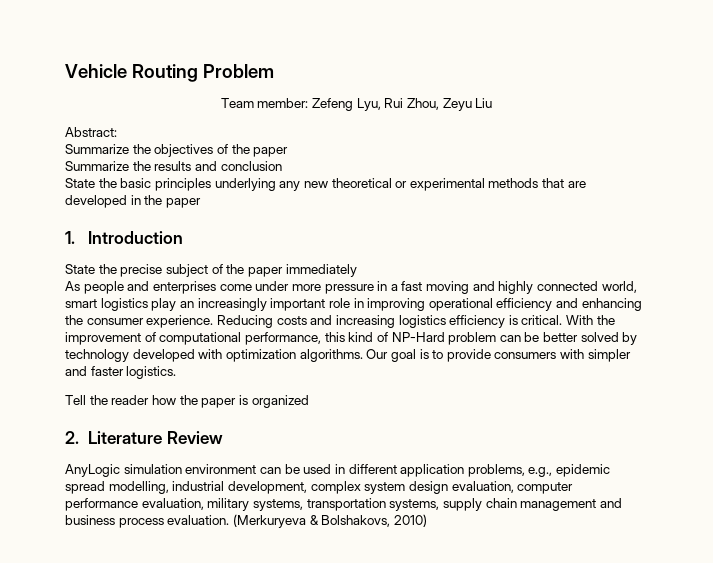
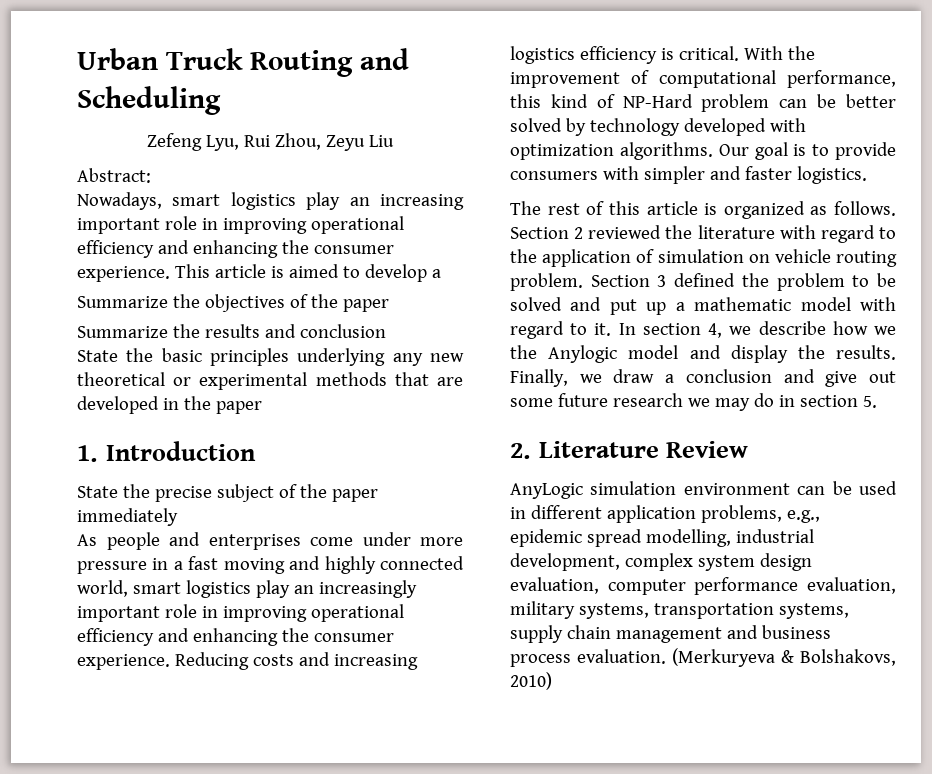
[65,64,274,82] [220,98,309,108] Vehicle Routing Problem // Team member: -> [77,48,409,77] [77,86,221,115] Urban Truck Routing and Scheduling //
(117, 132) none -> [77,192,464,210] [77,216,404,234] [77,240,394,258] [77,264,441,282] // Nowadays, smart logistics play an increasing important role in improving operational efficiency and enhancing the consumer experience. This article is aimed to develop a
[65,395,309,408] Tell the reader how the paper is organized -> [510,201,896,219] [510,225,896,243] [510,249,897,267] [510,273,896,291] [510,297,897,315] [510,321,896,339] [510,345,896,363] [510,369,896,387] [510,393,877,411] The rest of this article is organized as follows. Section 2 reviewed the literature with regard to the application of simulation on vehicle routing problem. Section 3 defined the problem to be solved and put up a mathematic model with regard to it. In section 4, we describe how we the Anylogic model and display the results. Finally, we draw a conclusion and give out some future research we may do in section 5.

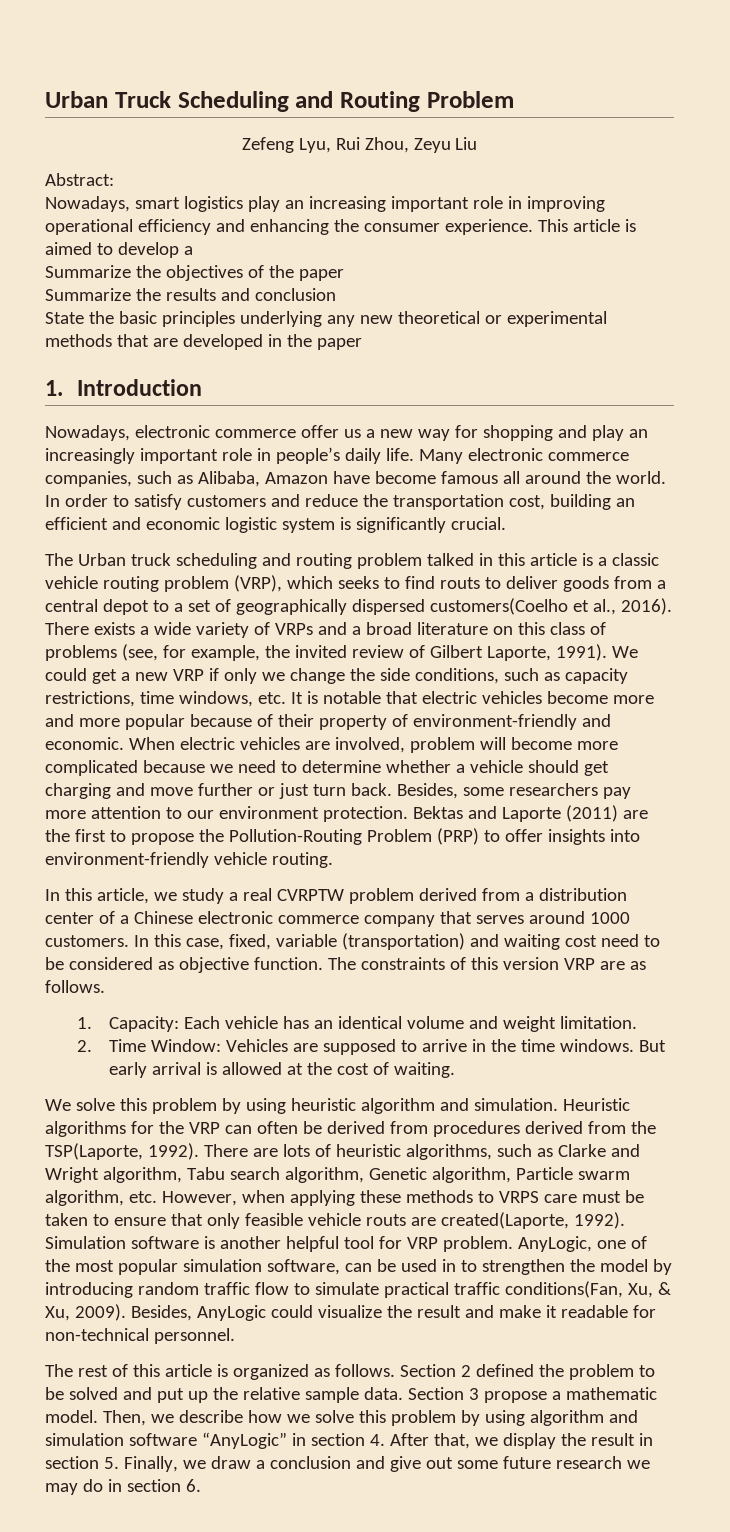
[250,48,409,77] [77,86,221,115] Routing and Scheduling -> [177,91,514,112] Scheduling and Routing Problem
[77,484,378,502] [77,508,178,526] [77,532,463,550] [77,556,464,574] [77,580,251,598] State the precise subject of the paper immediately // As people and enterprises come under more pressure in a fast moving and highly connected world, smart logistics -> [45,425,587,441] Nowadays, electronic commerce offer us a new way for shopping and
[222,604,404,622] [77,628,394,646] [77,652,418,670] [510,46,815,64] [510,70,896,88] [510,94,896,112] [510,118,806,136] [510,142,896,160] [510,166,867,184] improving operational efficiency and enhancing the consumer experience. Reducing costs and increasing logistics efficiency is critical. With the improvement of computational performance, this kind of NP-Hard problem can be better solved by technology developed with optimization algorithms. Our goal is to provide consumers with simpler and faster logistics. -> [275,447,629,464] [45,471,666,487] [45,494,635,510] [45,517,506,533] [45,553,659,569] [45,575,666,592] [45,598,672,615] [45,622,606,638] [45,644,638,661] [45,668,628,684] [45,691,654,707] [45,714,611,730] [45,737,618,753] [45,760,609,776] [45,783,631,799] [45,805,648,822] [45,828,640,845] [45,852,333,868] [45,888,627,904] [45,911,630,927] [45,933,660,950] [45,957,646,973] [45,980,105,993] [77,1016,638,1032] [77,1039,667,1055] [109,1062,456,1078] [45,1098,630,1114] [45,1121,656,1137] [45,1143,640,1160] [45,1167,630,1183] [45,1190,644,1206] [45,1212,625,1229] [45,1236,647,1252] [45,1259,672,1275] [45,1281,671,1298] [45,1304,656,1321] [45,1328,235,1344] people’s daily life. Many electronic commerce companies, such as Alibaba, Amazon have become famous all around the world. In order to satisfy customers and reduce the transportation cost, building an efficient and economic logistic system is significantly crucial. // The Urban truck scheduling and routing problem talked in this article is a classic vehicle routing problem (VRP), which seeks to find routs to deliver goods from a central depot to a set of geographically dispersed customers(Coelho et al., 2016). There exists a wide variety of VRPs and a broad literature on this class of problems (see, for example, the invited review of Gilbert Laporte, 1991). We could get a new VRP if only we change the side conditions, such as capacity restrictions, time windows, etc. It is notable that electric vehicles become more and more popular because of their property of environment-friendly and economic. When electric vehicles are involved, problem will become more complicated because we need to determine whether a vehicle should get charging and move further or just turn back. Besides, some researchers pay more attention to our environment protection. Bektas and Laporte (2011) are the first to propose the Pollution-Routing Problem (PRP) to offer insights into environment-friendly vehicle routing. // In this article, we study a real CVRPTW problem derived from a distribution center of a Chinese electronic commerce company that serves around 1000 customers. In this case, fixed, variable (transportation) and waiting cost need to be considered as objective function. The constraints of this version VRP are as follows. // 1. Capacity: Each vehicle has an identical volume and weight limitation. // 2. Time Window: Vehicles are supposed to arrive in the time windows. But early arrival is allowed at the cost of waiting. // We solve this problem by using heuristic algorithm and simulation. Heuristic algorithms for the VRP can often be derived from procedures derived from the TSP(Laporte, 1992). There are lots of heuristic algorithms, such as Clarke and Wright algorithm, Tabu search algorithm, Genetic algorithm, Particle swarm algorithm, etc. However, when applying these methods to VRPS care must be taken to ensure that only feasible vehicle routs are created(Laporte, 1992). Simulation software is another helpful tool for VRP problem. AnyLogic, one of the most popular simulation software, can be used in to strengthen the model by introducing random traffic flow to simulate practical traffic conditions(Fan, Xu, & Xu, 2009). Besides, AnyLogic could visualize the result and make it readable for non-technical personnel.
[588,225,896,243] [510,249,897,267] [510,273,667,291] reviewed the literature with regard to the application of simulation on vehicle routing problem. Section 3 -> (471, 1371) none
[675,297,897,311] [510,321,896,339] [510,345,896,363] a mathematic model with regard to it. In section 4, we describe how we the Anylogic model and display the results. -> [212,1387,657,1403] [45,1410,638,1426] [45,1432,653,1449] [45,1456,119,1469] the relative sample data. Section 3 propose a mathematic model. Then, we describe how we solve this problem by using algorithm and simulation software “AnyLogic” in section 4. After that, we display the result in section 5.
[862,396,877,408] [510,441,749,459] [510,481,897,499] [510,505,820,523] [510,529,814,547] [510,553,812,571] [510,577,896,595] [510,601,849,619] [510,625,831,643] [510,648,896,667] [510,672,552,690] 5. // 2. Literature Review // AnyLogic simulation environment can be used in different application problems, e.g., epidemic spread modelling, industrial development, complex system design evaluation, computer performance evaluation, military systems, transportation systems, supply chain management and business process evaluation. (Merkuryeva & Bolshakovs, 2010) -> [185,1479,201,1492] 6.

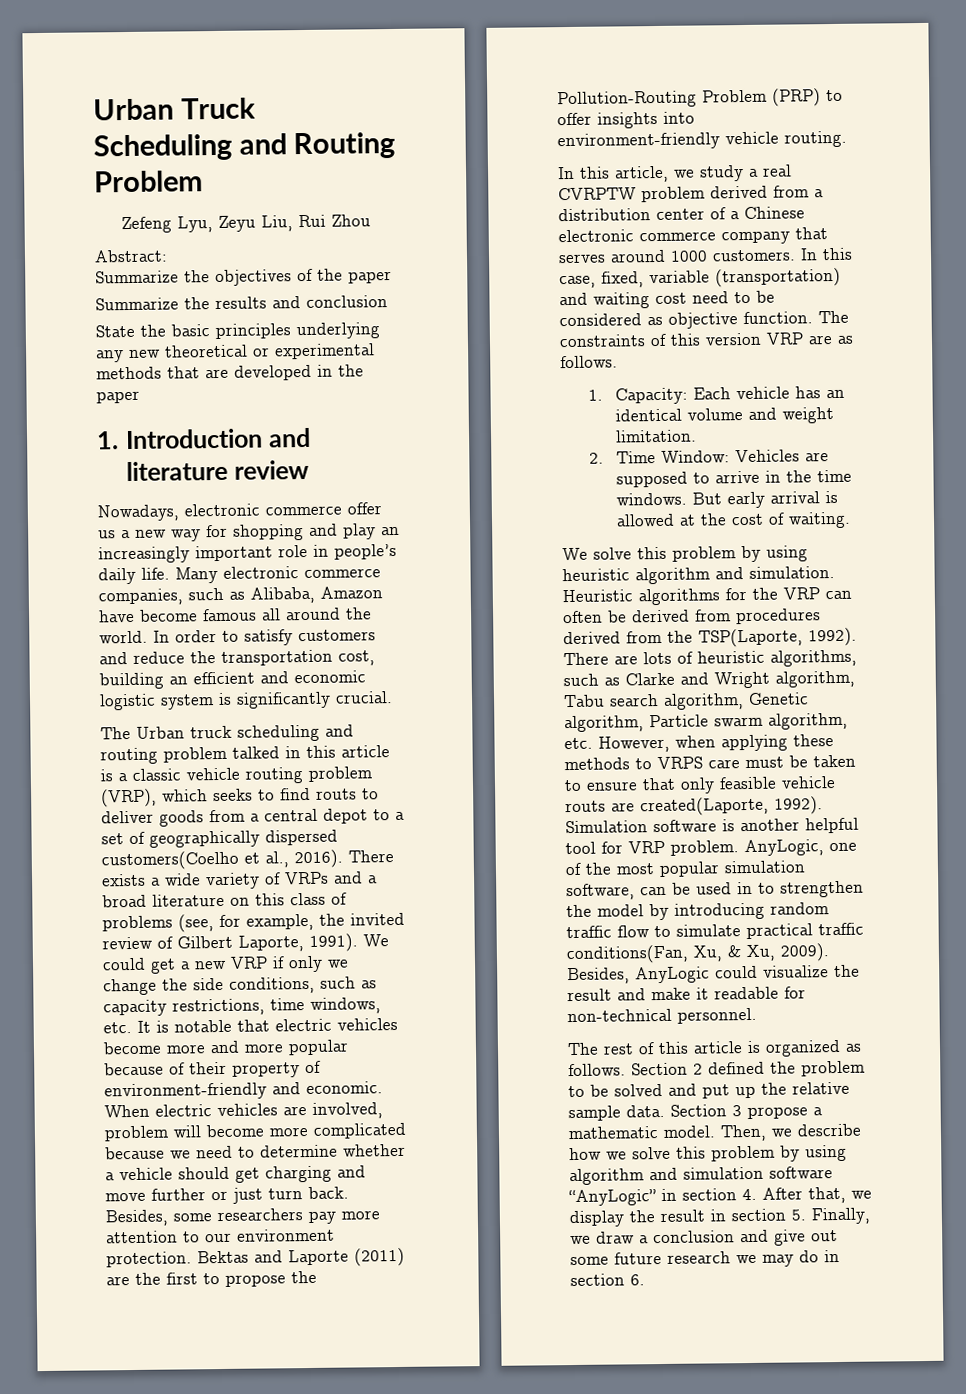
[335,137,478,153] [45,173,114,186] [45,196,605,212] [45,219,636,235] [45,242,193,258] Rui Zhou, Zeyu Liu // Abstract: // Nowadays, smart logistics play an increasing important role in improving operational efficiency and enhancing the consumer experience. This article is aimed to develop a -> [217,214,371,232] [94,249,168,263] Zeyu Liu, Rui Zhou // Abstract:
(203, 387) none -> [267,427,311,448] [126,459,309,482] and literature review

